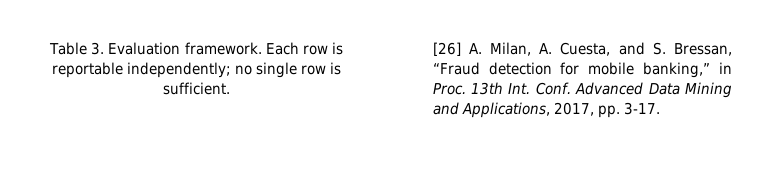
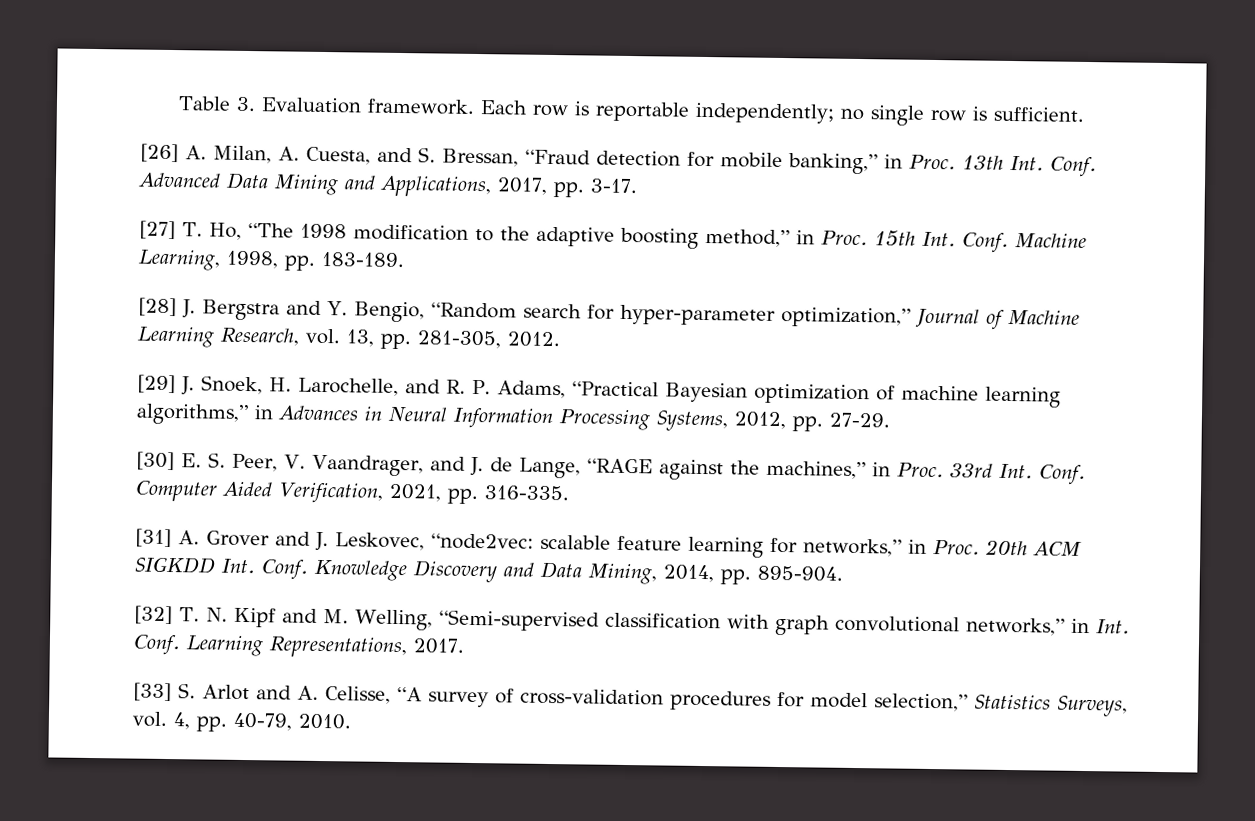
(660, 108) none -> [139,220,1088,253] [138,249,406,271] [138,297,1081,330] [137,326,562,350] [137,374,1062,408] [136,403,891,432] [136,451,1087,486] [135,480,571,505] [135,528,1083,558] [134,556,844,585] [134,605,1131,636] [133,634,465,659] [133,682,1129,717] [132,711,352,732] // [27] T. Ho, “The 1998 modification to the adaptive boosting method,” in Proc. 15th Int. Conf. Machine Learning, 1998, pp. 183-189. // [28] J. Bergstra and Y. Bengio, “Random search for hyper-parameter optimization,” Journal of Machine Learning Research, vol. 13, pp. 281-305, 2012. // [29] J. Snoek, H. Larochelle, and R. P. Adams, “Practical Bayesian optimization of machine learning algorithms,” in Advances in Neural Information Processing Systems, 2012, pp. 27-29. // [30] E. S. Peer, V. Vaandrager, and J. de Lange, “RAGE against the machines,” in Proc. 33rd Int. Conf. Computer Aided Verification, 2021, pp. 316-335. // [31] A. Grover and J. Leskovec, “node2vec: scalable feature learning for networks,” in Proc. 20th ACM SIGKDD Int. Conf. Knowledge Discovery and Data Mining, 2014, pp. 895-904. // [32] T. N. Kipf and M. Welling, “Semi-supervised classification with graph convolutional networks,” in Int. Conf. Learning Representations, 2017. // [33] S. Arlot and A. Celisse, “A survey of cross-validation procedures for model selection,” Statistics Surveys, vol. 4, pp. 40-79, 2010.

